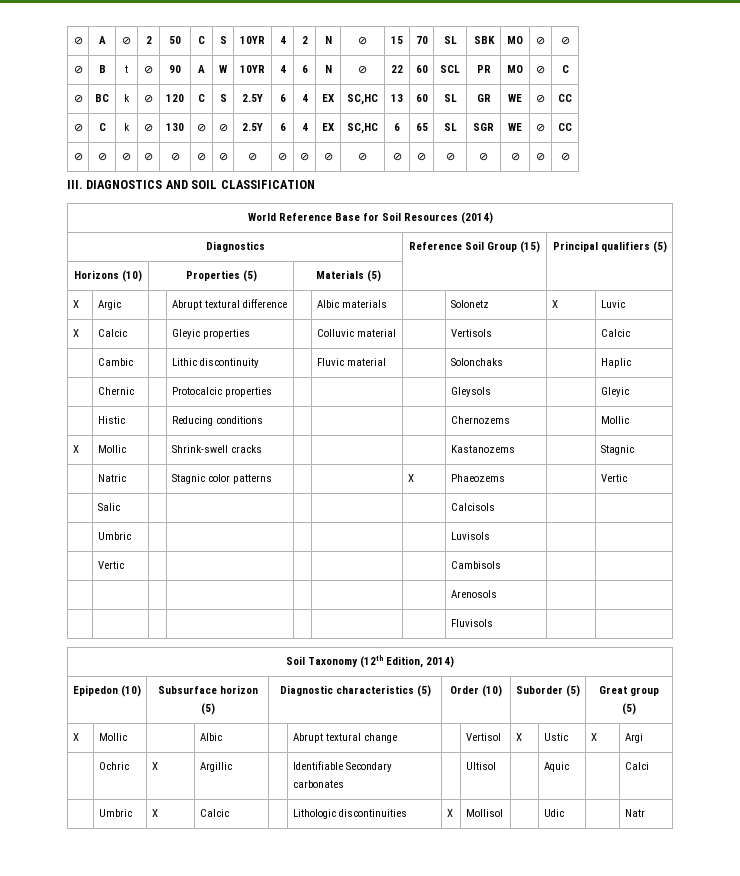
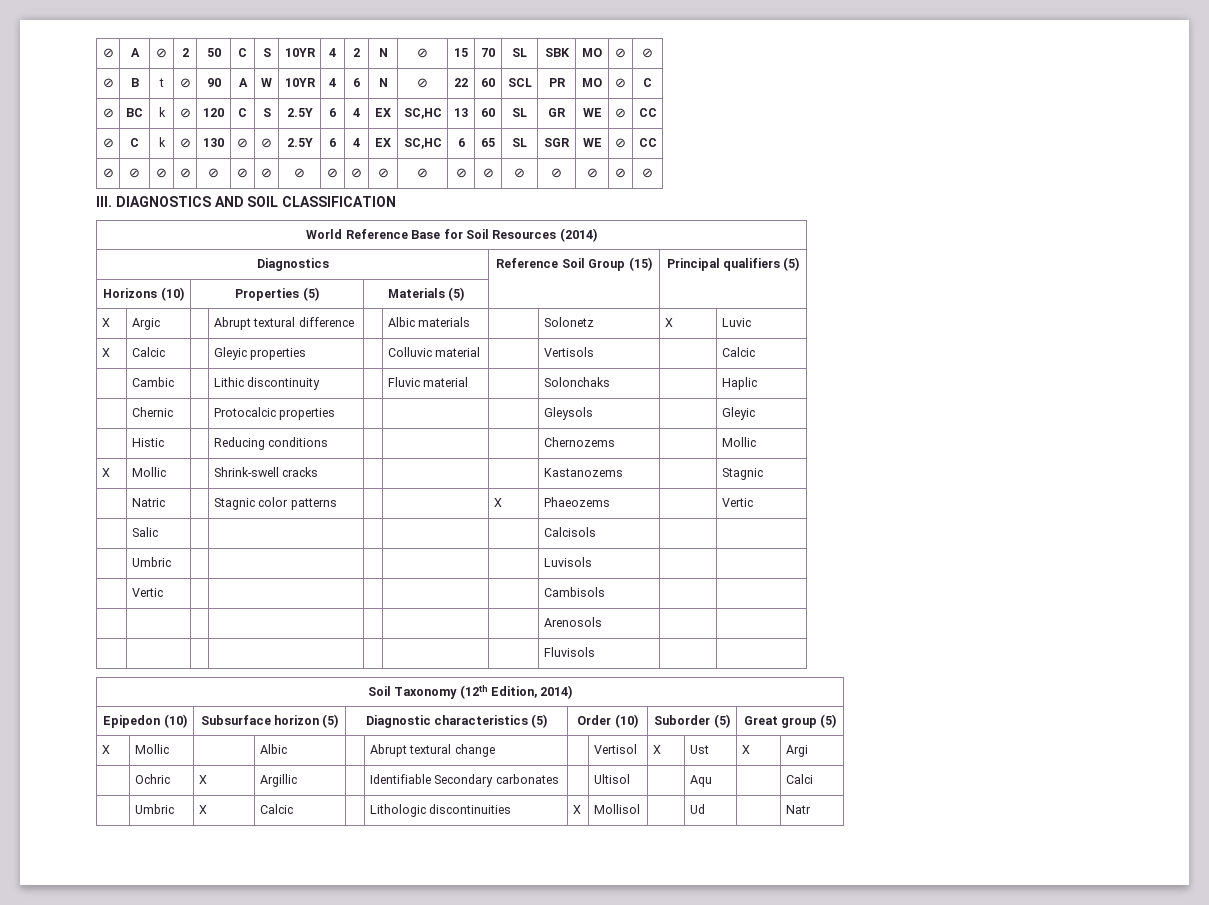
[543,733,568,741] Ustic -> [689,745,709,754] Ust
[543,762,569,772] Aquic -> [689,775,712,787] Aqu
[543,809,564,817] Udic -> [689,804,705,814] Ud

